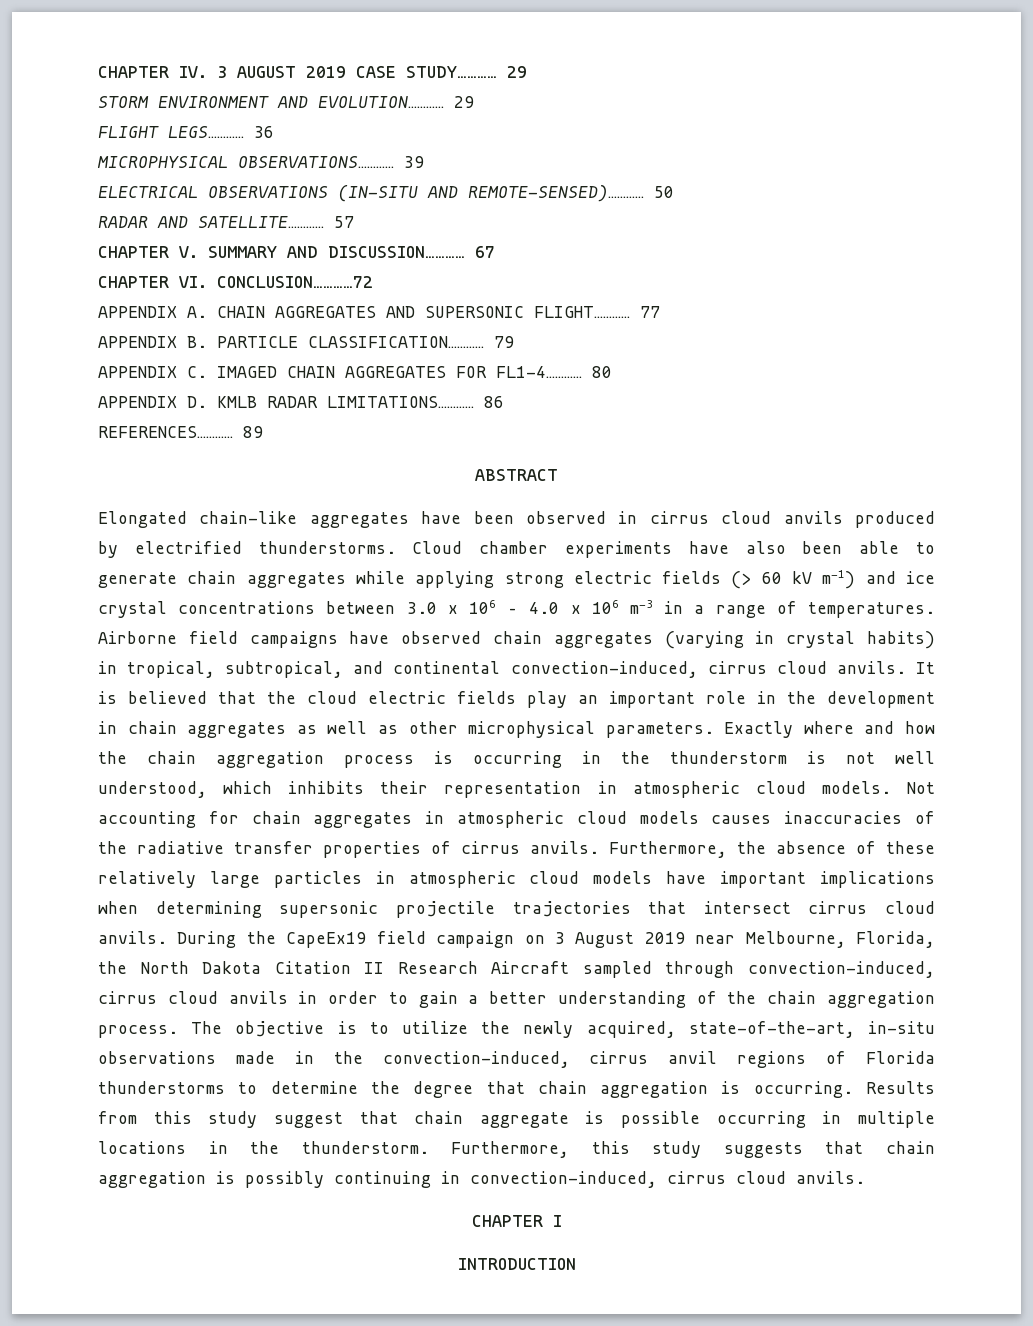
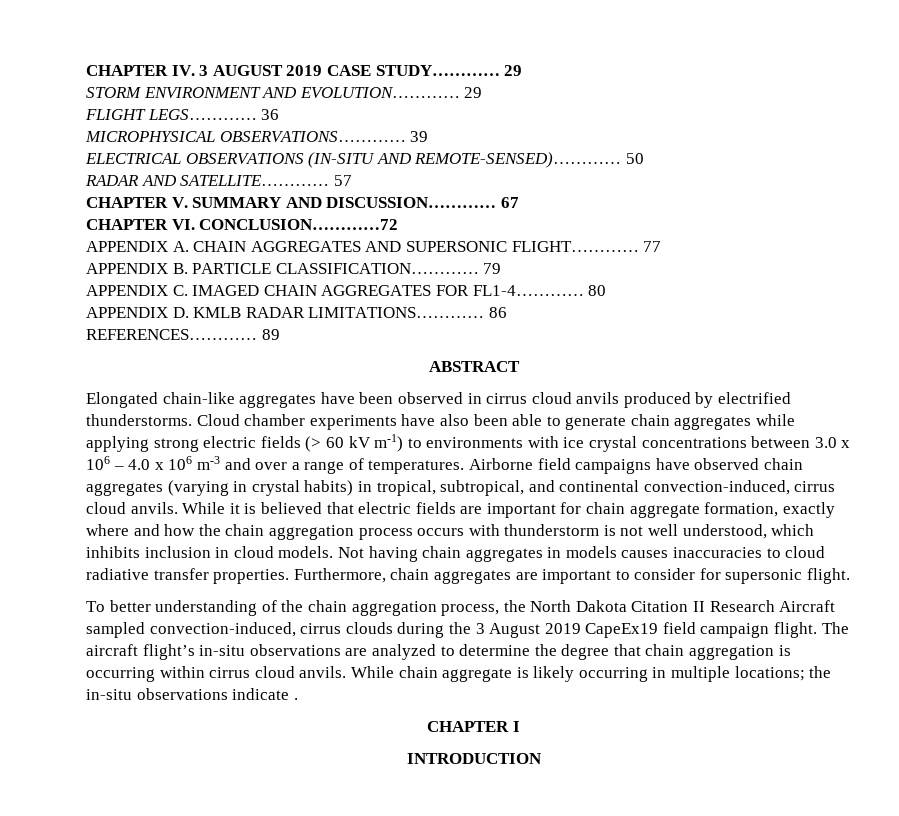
[865,571,896,584] and -> [407,436,559,448] to environments with
[664,601,684,614] in -> [224,458,288,470] and over
[915,662,935,674] It -> [182,502,240,514] While it
[267,691,935,708] [98,721,794,738] the cloud electric fields play an important role in the development in chain aggregates as well as other microphysical parameters. Exactly -> [358,502,835,518] electric fields are important for chain aggregate formation, exactly
[434,751,650,768] is occurring in the -> [417,524,500,536] occurs with
[380,781,740,798] their representation in atmospheric -> [144,546,230,558] inclusion in
[98,811,239,828] accounting for -> [368,546,418,562] having
[457,811,627,828] atmospheric cloud -> (562, 552) none
[914,811,935,824] [98,841,935,858] [98,871,936,888] [98,901,935,918] [98,931,935,948] of the radiative transfer properties of cirrus anvils. Furthermore, the absence of these relatively large particles in atmospheric cloud models have important implications when determining supersonic projectile trajectories that intersect cirrus cloud anvils. During the CapeEx19 field campaign on 3 August 2019 near Melbourne, Florida, -> [766,546,826,558] [86,568,851,584] [86,600,500,616] to cloud radiative transfer properties. Furthermore, chain aggregates are important to consider for supersonic flight. // To better understanding of the chain aggregation process,
[665,961,935,978] [98,991,935,1008] [98,1021,935,1038] [98,1051,936,1068] [98,1081,225,1094] through convection-induced, cirrus cloud anvils in order to gain a better understanding of the chain aggregation process. The objective is to utilize the newly acquired, state-of-the-art, in-situ observations made in the convection-induced, cirrus anvil regions of Florida thunderstorms -> [149,622,849,638] [86,644,436,660] convection-induced, cirrus clouds during the 3 August 2019 CapeEx19 field campaign flight. The aircraft flight’s in-situ observations are analyzed
[753,1081,935,1098] [98,1111,398,1128] occurring. Results from this study suggest that -> [86,666,394,682] occurring within cirrus cloud anvils. While
[621,1111,701,1128] possible -> [533,666,575,682] likely
[98,1141,935,1158] [98,1171,865,1188] locations in the thunderstorm. Furthermore, this study suggests that chain aggregation is possibly continuing in convection-induced, cirrus cloud anvils. -> [734,666,832,681] [86,688,298,700] locations; the in-situ observations indicate .

